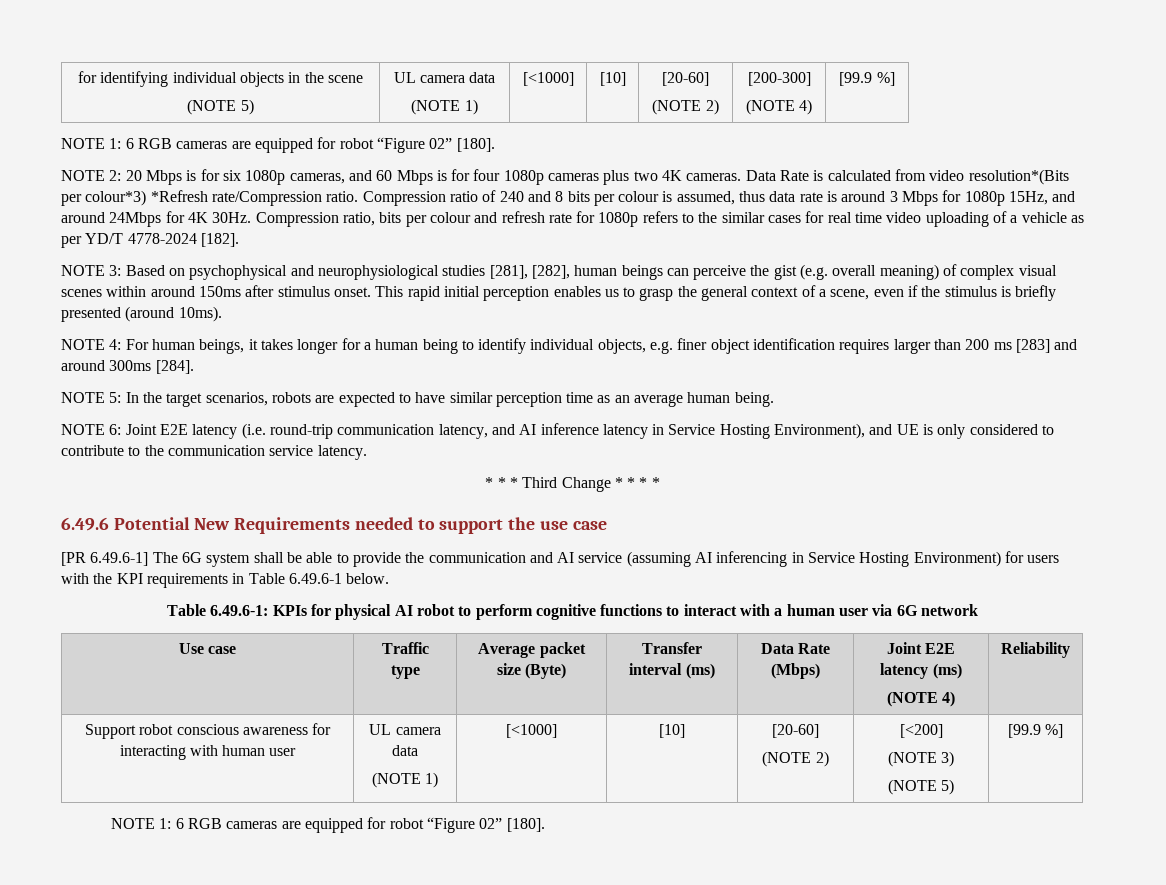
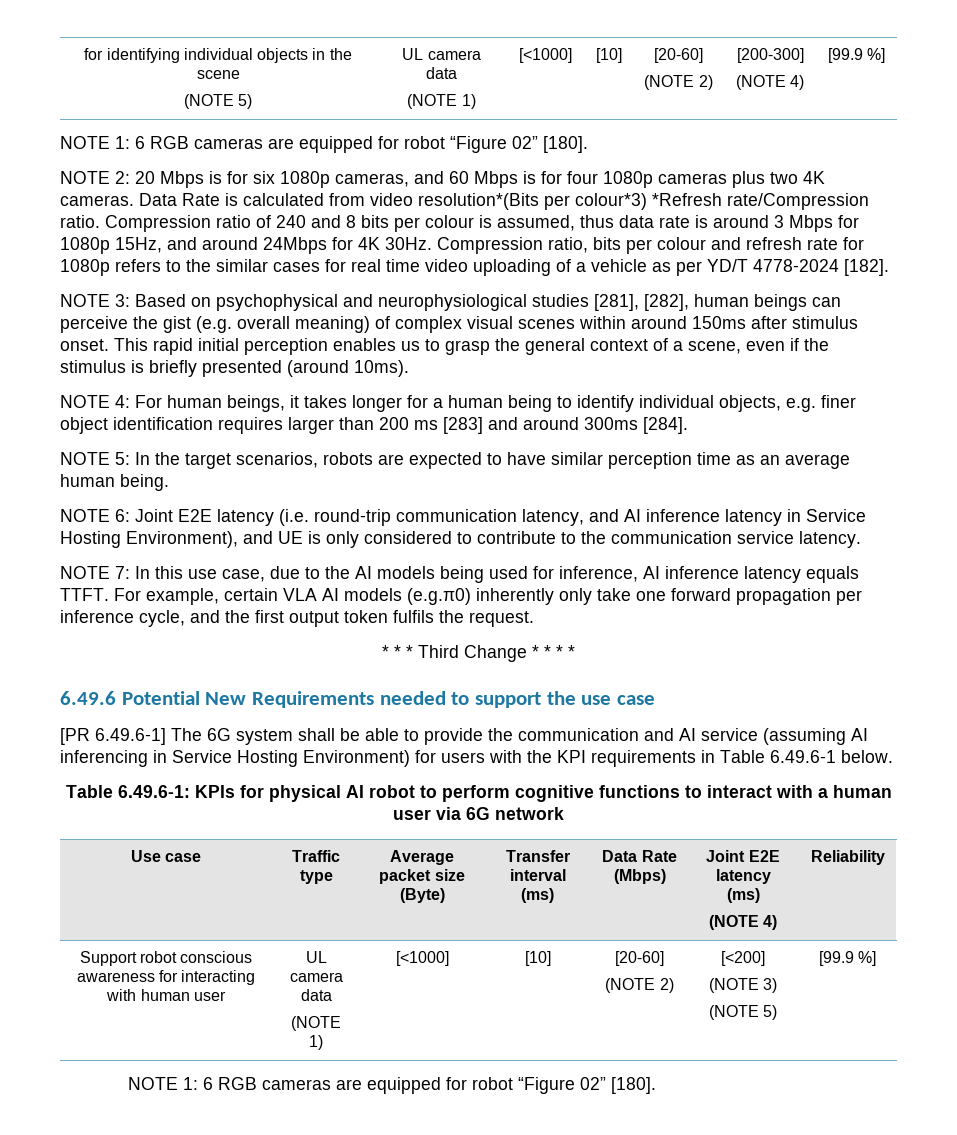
(367, 452) none -> [60,566,859,583] [60,588,862,605] [60,610,534,627] // NOTE 7: In this use case, due to the AI models being used for inference, AI inference latency equals TTFT. For example, certain VLA AI models (e.g.π0) inherently only take one forward propagation per inference cycle, and the first output token fulfils the request.

